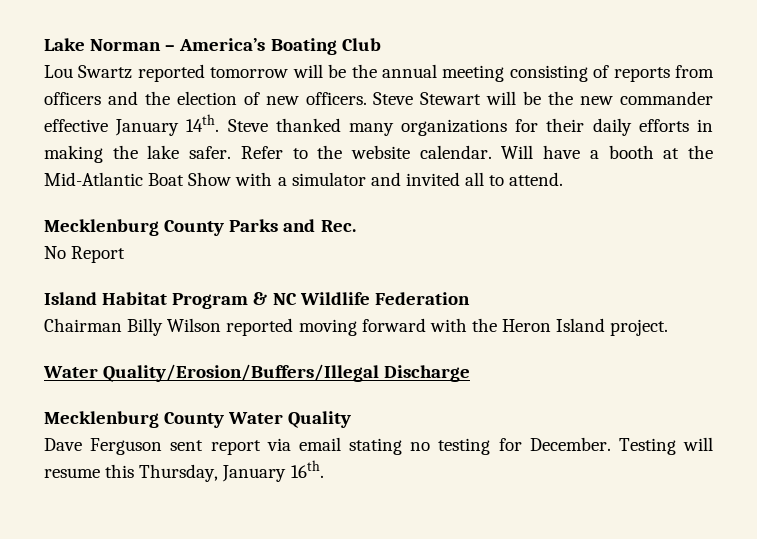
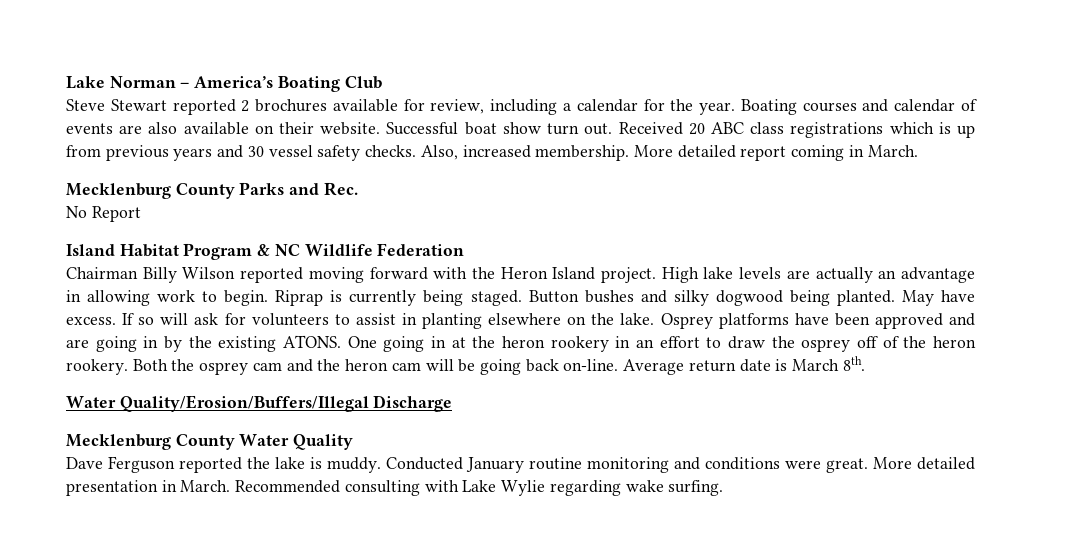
[44,64,715,82] [44,91,713,105] [44,114,713,136] [44,145,713,163] [44,172,564,186] Lou Swartz reported tomorrow will be the annual meeting consisting of reports from officers and the election of new officers. Steve Stewart will be the new commander effective January 14th. Steve thanked many organizations for their daily efforts in making the lake safer. Refer to the website calendar. Will have a booth at the Mid-Atlantic Boat Show with a simulator and invited all to attend. -> [66,99,978,115] [66,122,976,138] [66,145,918,161] Steve Stewart reported 2 brochures available for review, including a calendar for the year. Boating courses and calendar of events are also available on their website. Successful boat show turn out. Received 20 ABC class registrations which is up from previous years and 30 vessel safety checks. Also, increased membership. More detailed report coming in March.
(669, 327) none -> [661,267,976,283] [66,290,975,306] [66,313,976,329] [66,335,976,352] [66,356,865,375] High lake levels are actually an advantage in allowing work to begin. Riprap is currently being staged. Button bushes and silky dogwood being planted. May have excess. If so will ask for volunteers to assist in planting elsewhere on the lake. Osprey platforms have been approved and are going in by the existing ATONS. One going in at the heron rookery in an effort to draw the osprey off of the heron rookery. Both the osprey cam and the heron cam will be going back on-line. Average return date is March 8th.
[170,437,713,455] [44,460,324,482] sent report via email stating no testing for December. Testing will resume this Thursday, January 16th. -> [179,457,975,473] [66,480,724,496] reported the lake is muddy. Conducted January routine monitoring and conditions were great. More detailed presentation in March. Recommended consulting with Lake Wylie regarding wake surfing.

